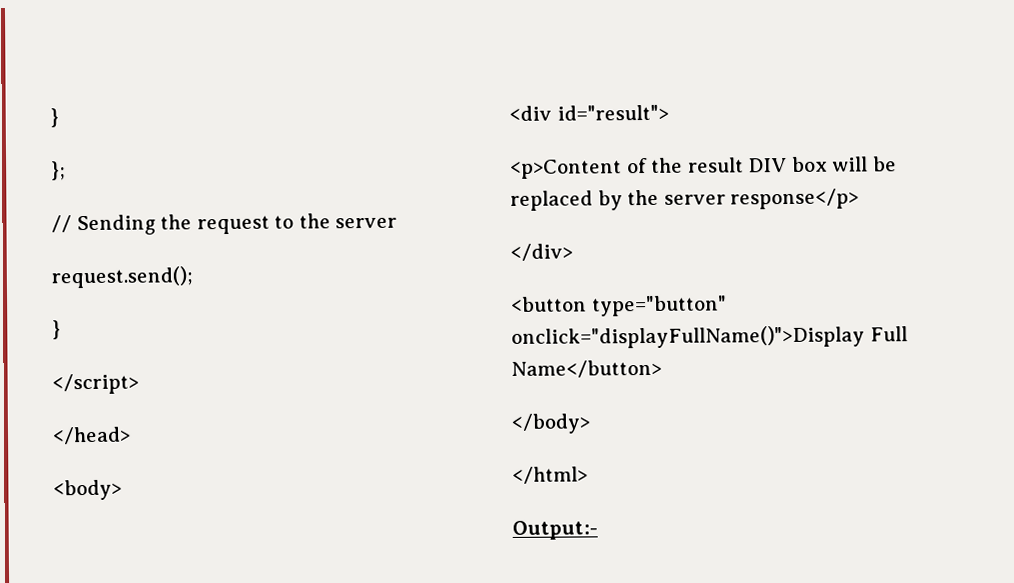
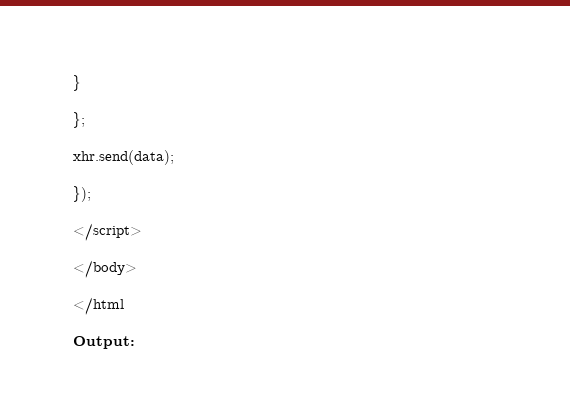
[51,213,398,236] [51,266,193,289] [52,320,61,340] [52,373,139,395] [52,426,131,445] [53,479,122,501] [509,104,669,121] [510,156,897,179] [510,188,860,211] [510,243,573,261] [511,295,727,317] [511,325,908,349] [511,359,662,378] // Sending the request to the server // request.send(); // } // </script> // </head> // <body> // <div id="result"> // <p>Content of the result DIV box will be replaced by the server response</p> // </div> // <button type="button" onclick="displayFullName()">Display Full Name</button> -> [73,150,174,165] [73,186,91,202] [73,223,142,241] xhr.send(data); // }); // </script>
[512,466,588,484] [512,520,598,540] </html> // Output:- -> [73,297,124,315] [73,336,135,349] </html // Output:

